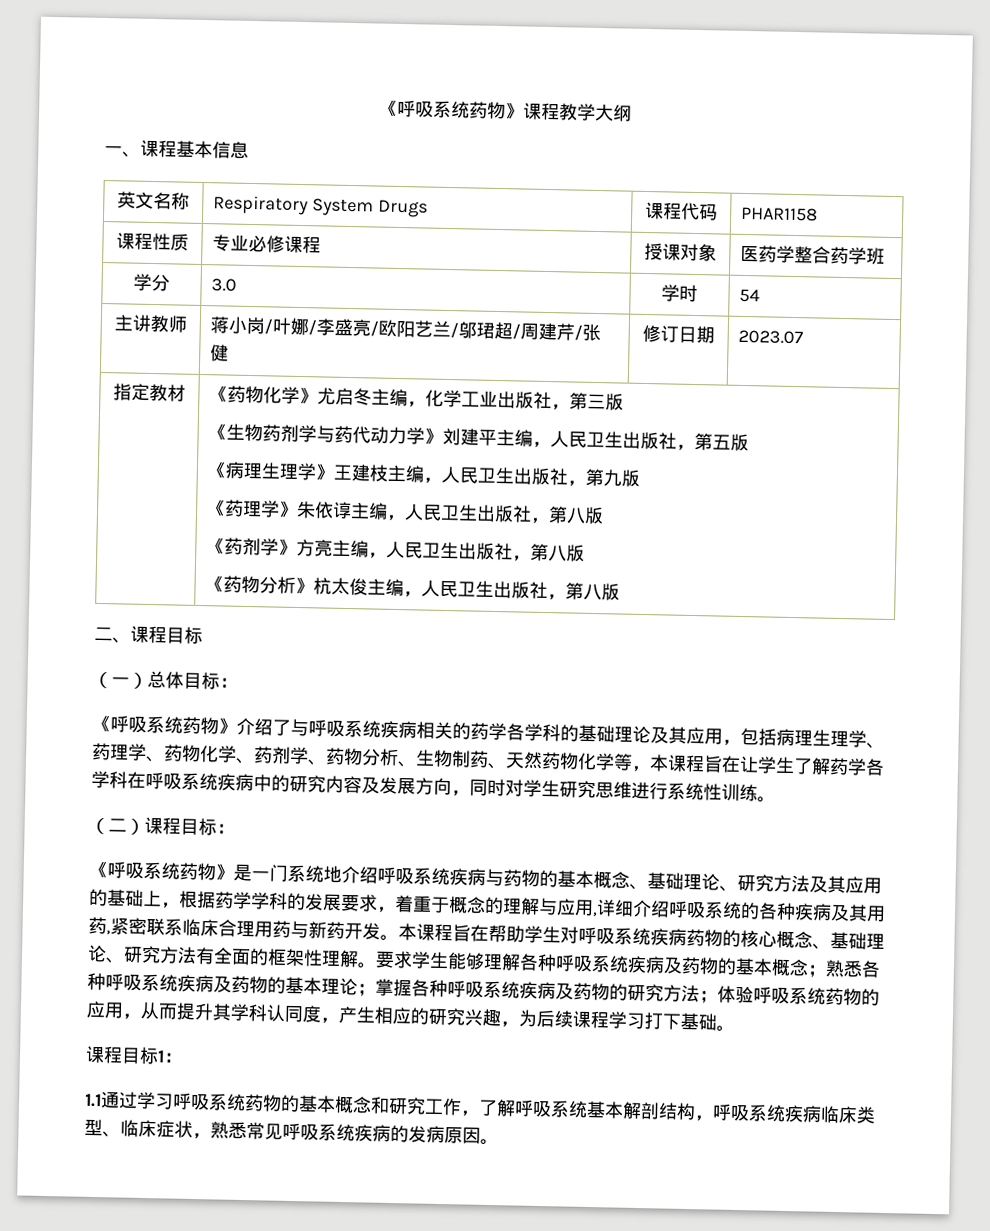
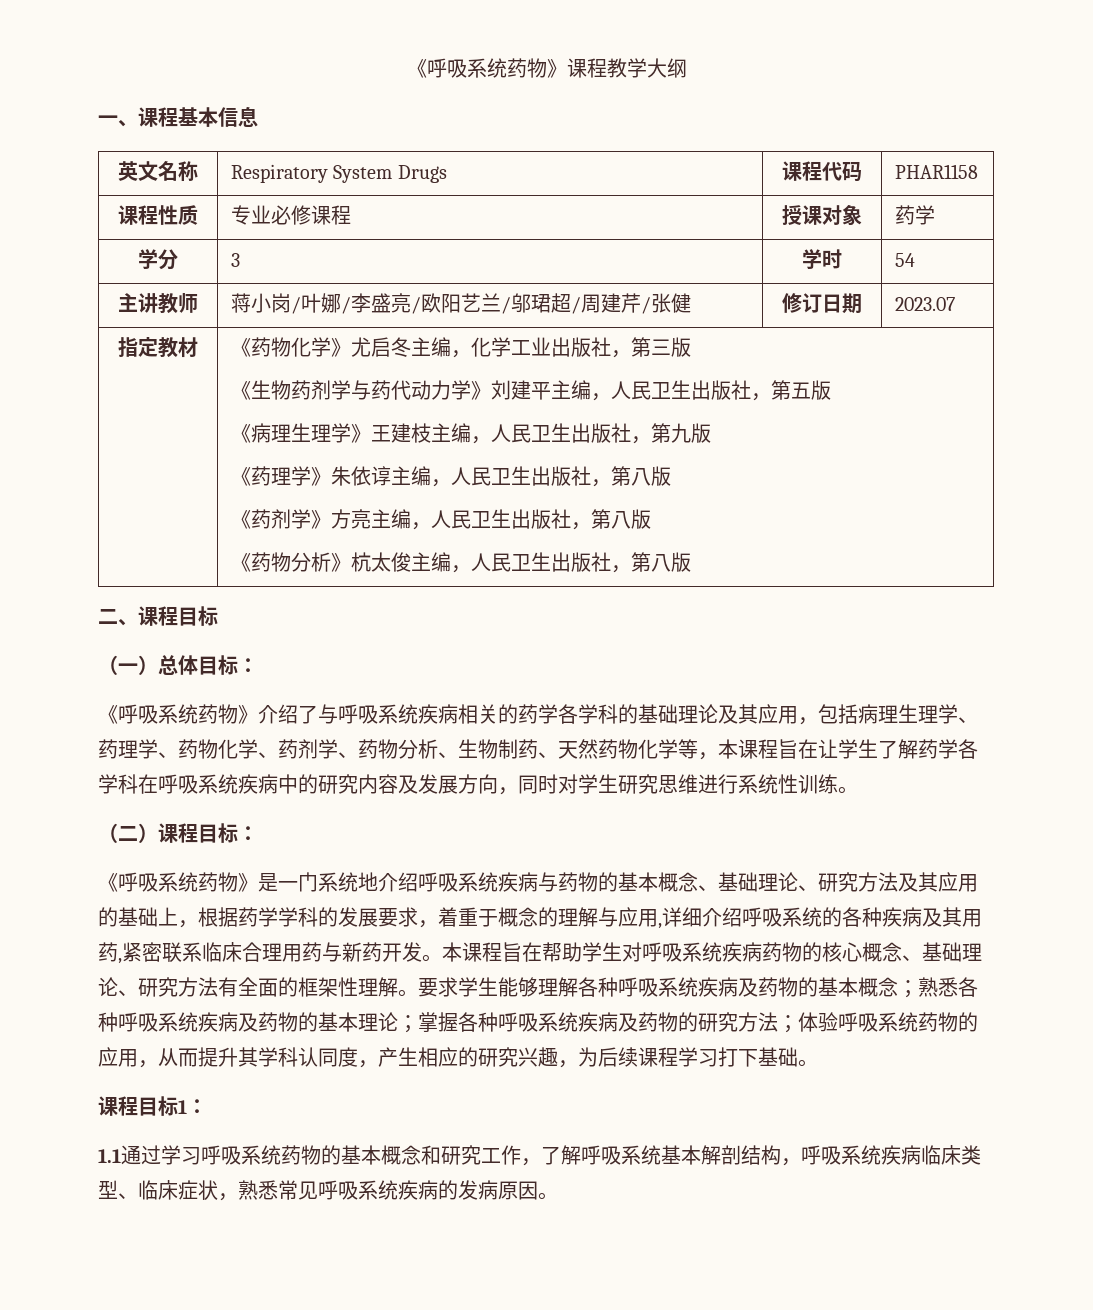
[740,245,886,265] 医药学整合药学班 -> [895,205,936,225] 药学
[211,278,238,292] 3.0 -> [231,253,241,267] 3

